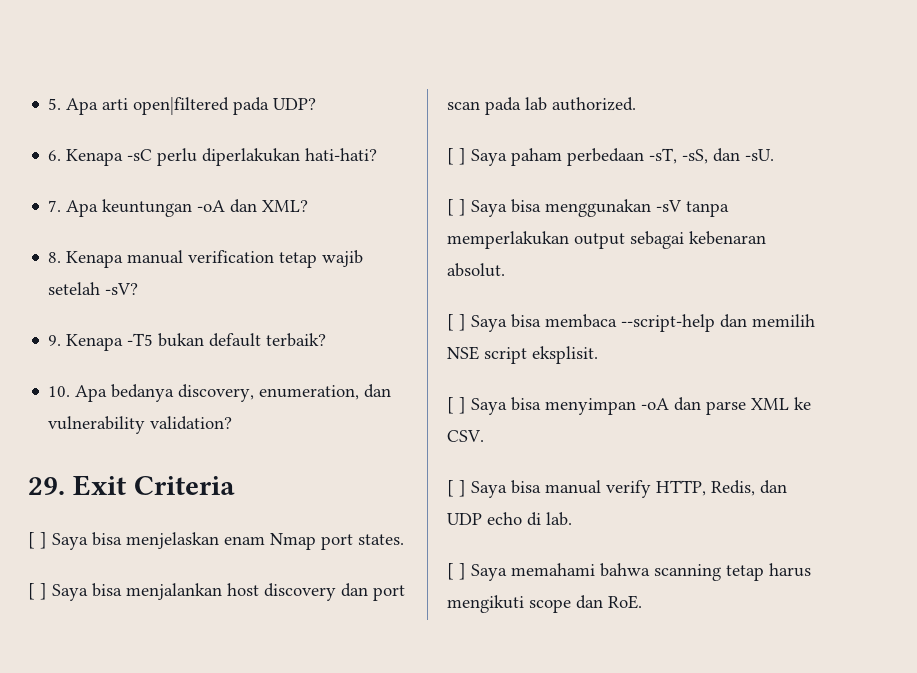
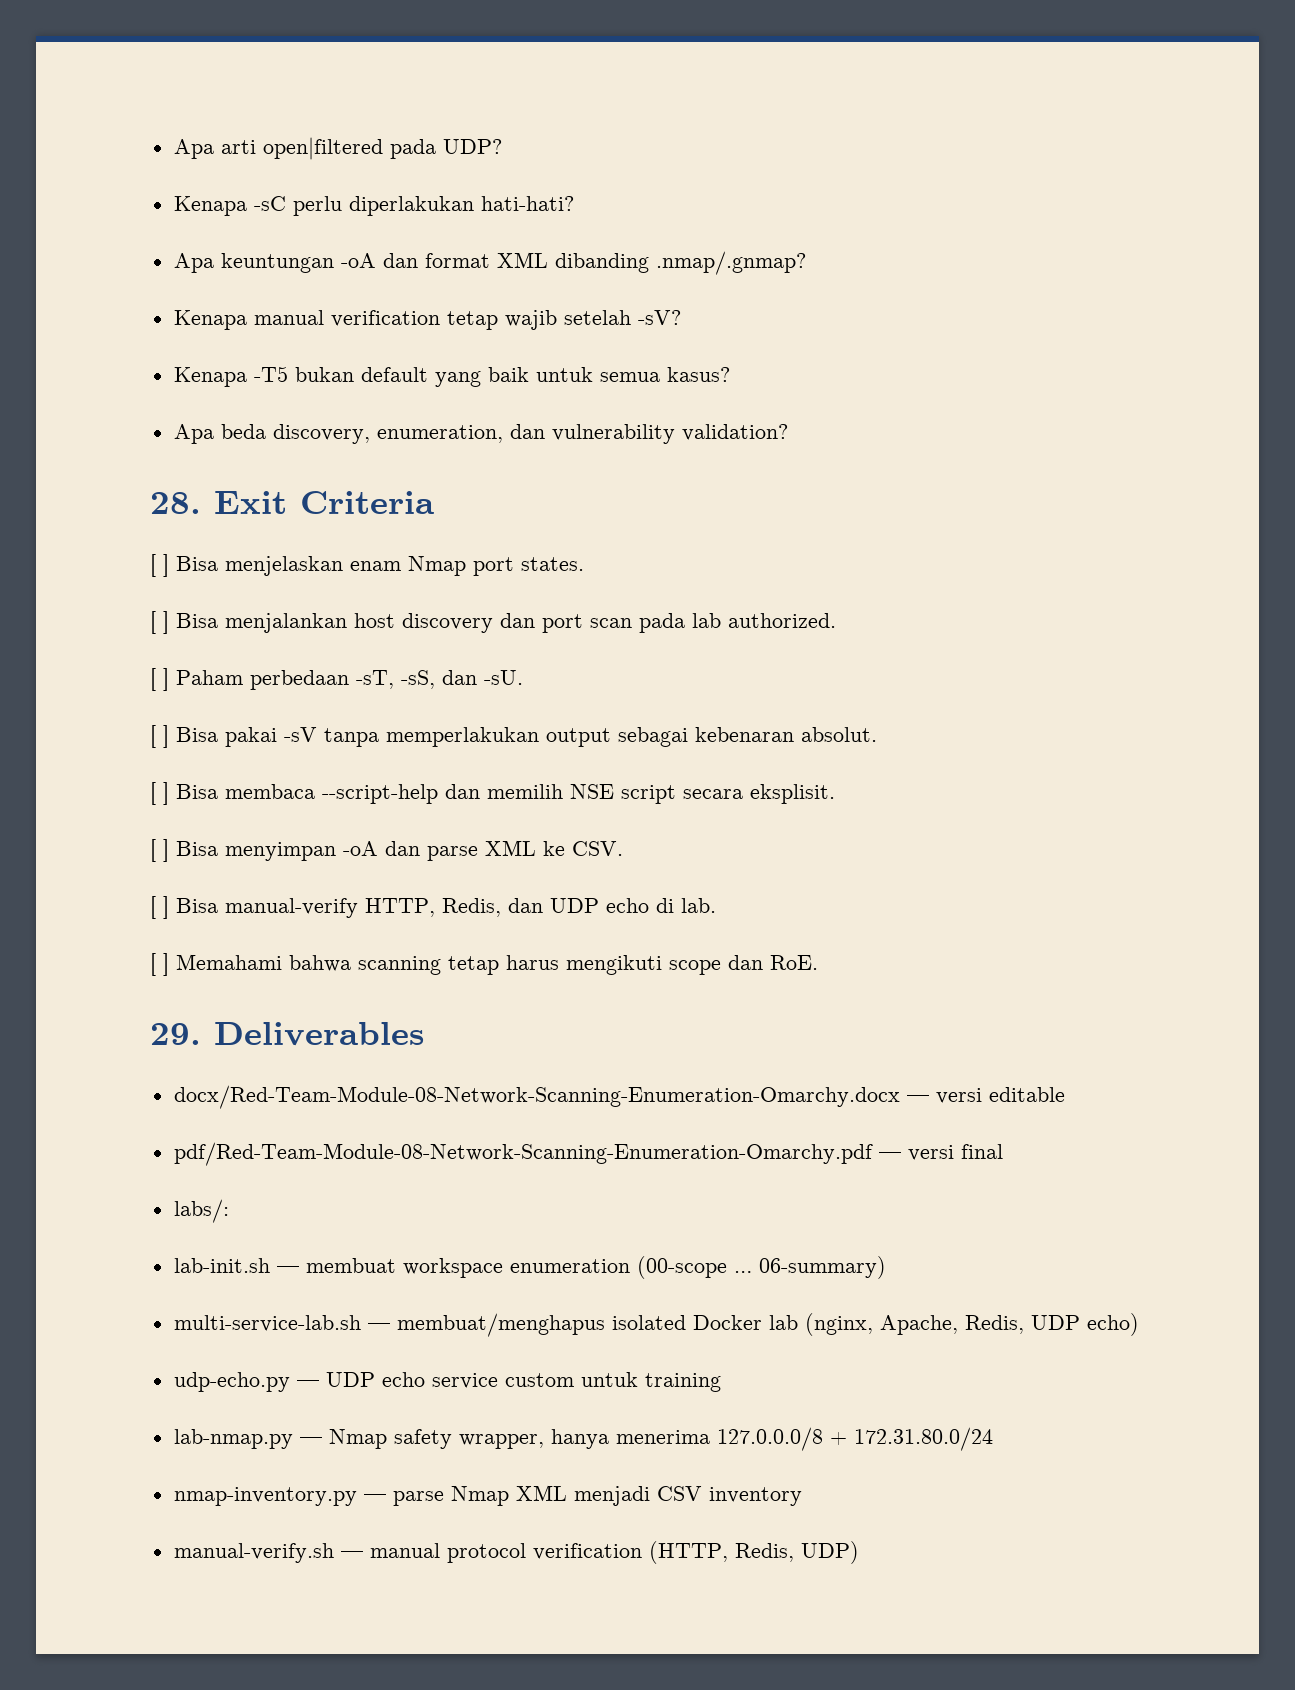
[48,98,62,110] 5. -> (173, 149) none
[48,150,62,161] 6. -> (502, 146) none
[48,200,62,212] 7. -> (574, 203) none
[262,200,309,212] [48,252,62,263] XML? // 8. -> [424,251,806,275] format XML dibanding .nmap/.gnmap? //
[48,335,62,346] 9. -> (681, 317) none
[266,333,327,347] [48,384,175,402] terbaik? // 10. Apa bedanya -> [434,367,730,387] [173,424,266,444] yang baik untuk semua kasus? // Apa beda
[28,477,65,495] 29. -> [150,492,201,514] 28.
[52,532,122,550] Saya bisa -> [176,556,218,571] Bisa
[52,583,122,601] Saya bisa -> [176,613,218,628] Bisa
[471,148,562,166] Saya paham -> [176,670,243,685] Paham
[471,199,651,217] Saya bisa menggunakan -> [176,727,277,747] Bisa pakai
[471,314,541,332] Saya bisa -> [176,784,218,799] Bisa
(527, 355) none -> [683,789,743,799] secara
[471,397,541,415] Saya bisa -> [176,841,218,856] Bisa
[471,480,651,498] Saya bisa manual verify -> [176,898,358,918] Bisa manual-verify
[471,563,595,581] Saya memahami -> [176,954,282,970] Memahami
(642, 602) none -> [150,1022,424,1046] [173,1085,1065,1109] [173,1142,1003,1166] [173,1199,229,1223] [173,1256,886,1279] [173,1313,1139,1337] [173,1372,721,1392] [173,1427,993,1451] [173,1485,802,1506] [173,1541,859,1564] // 29. Deliverables // docx/Red-Team-Module-08-Network-Scanning-Enumeration-Omarchy.docx — versi editable // pdf/Red-Team-Module-08-Network-Scanning-Enumeration-Omarchy.pdf — versi final // labs/: // lab-init.sh — membuat workspace enumeration (00-scope … 06-summary) // multi-service-lab.sh — membuat/menghapus isolated Docker lab (nginx, Apache, Redis, UDP echo) // udp-echo.py — UDP echo service custom untuk training // lab-nmap.py — Nmap safety wrapper, hanya menerima 127.0.0.0/8 + 172.31.80.0/24 // nmap-inventory.py — parse Nmap XML menjadi CSV inventory // manual-verify.sh — manual protocol verification (HTTP, Redis, UDP)

